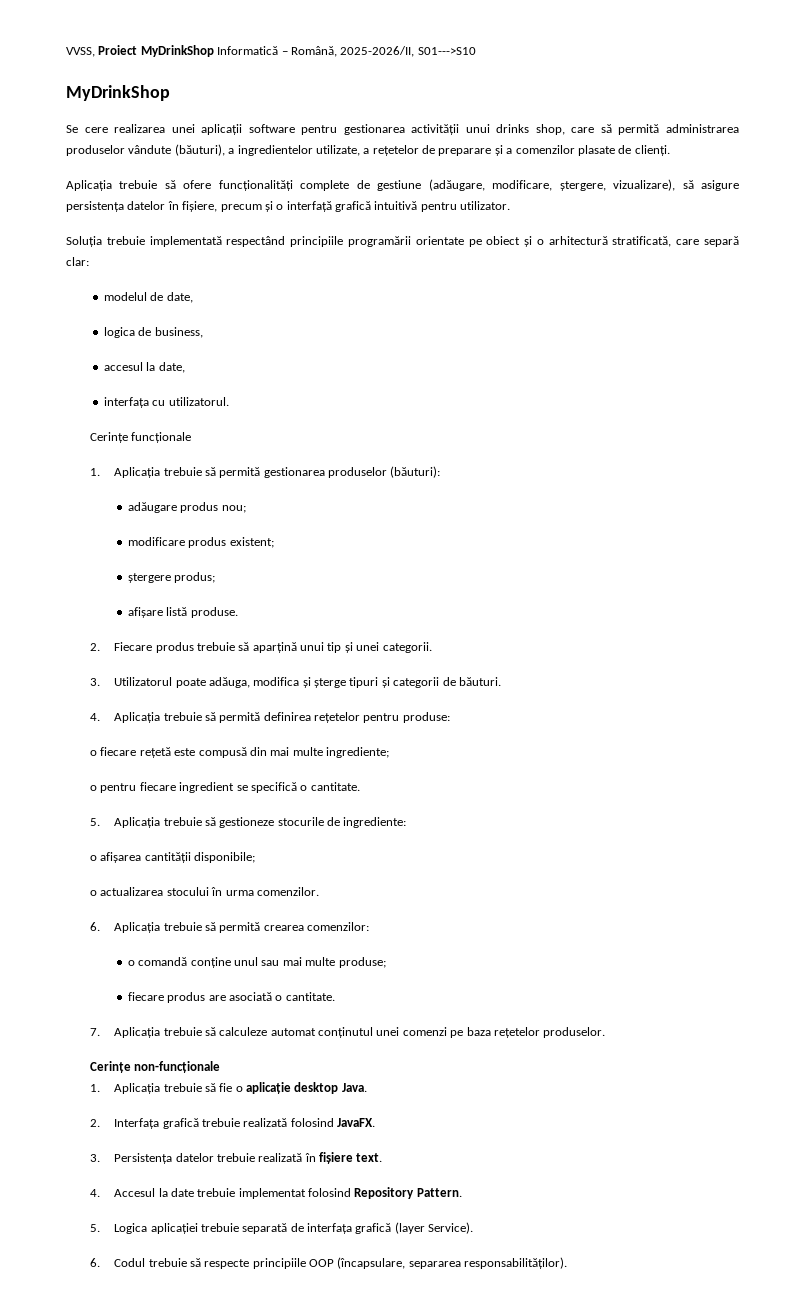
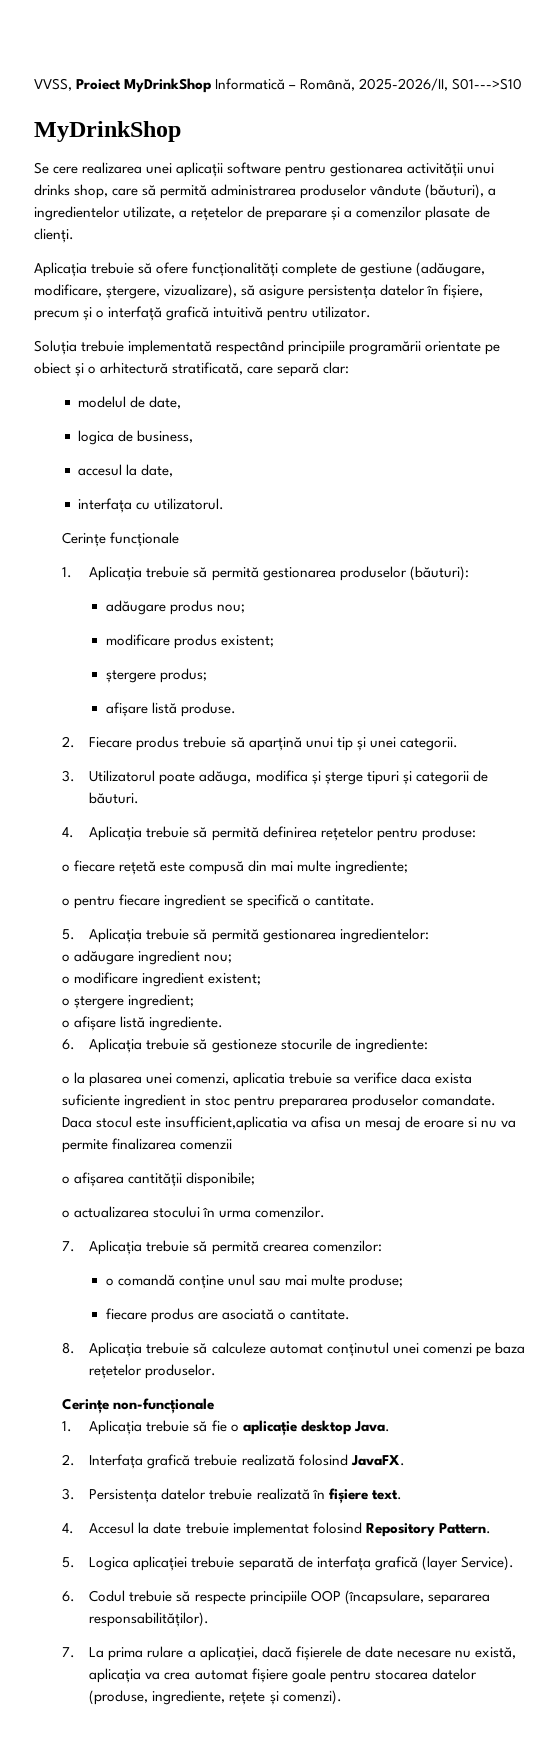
[219,817,407,828] gestioneze stocurile de ingrediente: -> [211,928,429,943] [61,950,232,965] [61,972,261,987] [61,994,194,1009] [61,1016,223,1031] [61,1038,428,1053] [61,1072,473,1087] [61,1094,497,1109] [61,1116,517,1131] [61,1138,232,1153] permită gestionarea ingredientelor: // o adăugare ingredient nou; // o modificare ingredient existent; // o ștergere ingredient; // o afișare listă ingrediente. // 6. Aplicația trebuie să gestioneze stocurile de ingrediente: // o la plasarea unei comenzi, aplicatia trebuie sa verifice daca exista suficiente ingredient in stoc pentru prepararea produselor comandate. Daca stocul este insufficient,aplicatia va afisa un mesaj de eroare si nu va permite finalizarea comenzii
[90,922,101,931] 6. -> [61,1241,75,1252] 7.
[90,1028,101,1036] 7. -> [61,1342,75,1354] 8.
(568, 1263) none -> [61,1646,516,1661] [89,1668,477,1683] [89,1690,342,1705] // 7. La prima rulare a aplicației, dacă fișierele de date necesare nu există, aplicația va crea automat fișiere goale pentru stocarea datelor (produse, ingrediente, rețete și comenzi).

